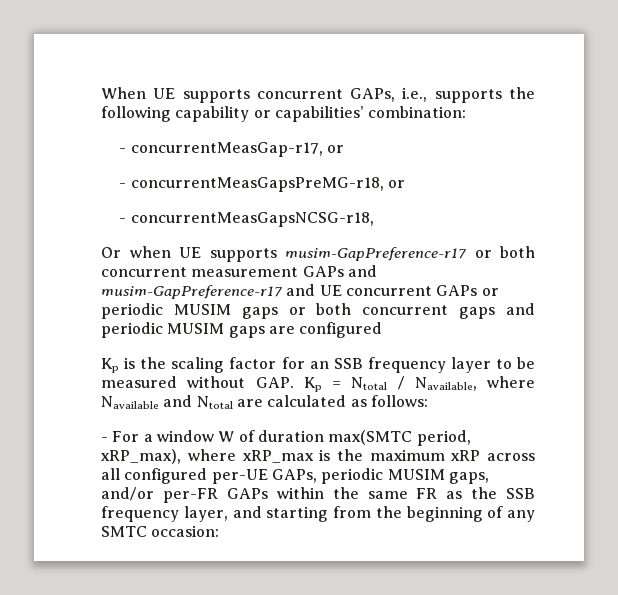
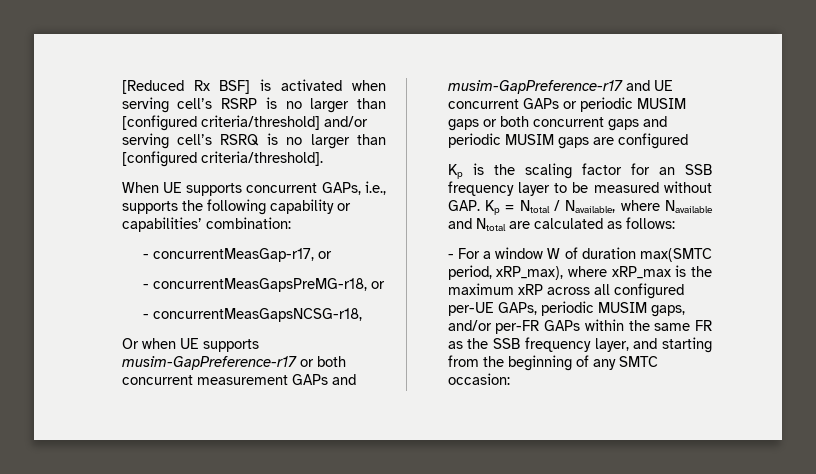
(101, 93) none -> [121,79,386,94] [121,97,386,113] [121,115,368,131] [121,133,386,149] [121,151,323,167] [Reduced Rx BSF] is activated when serving cell’s RSRP is no larger than [configured criteria/threshold] and/or serving cell’s RSRQ is no larger than [configured criteria/threshold]. //

